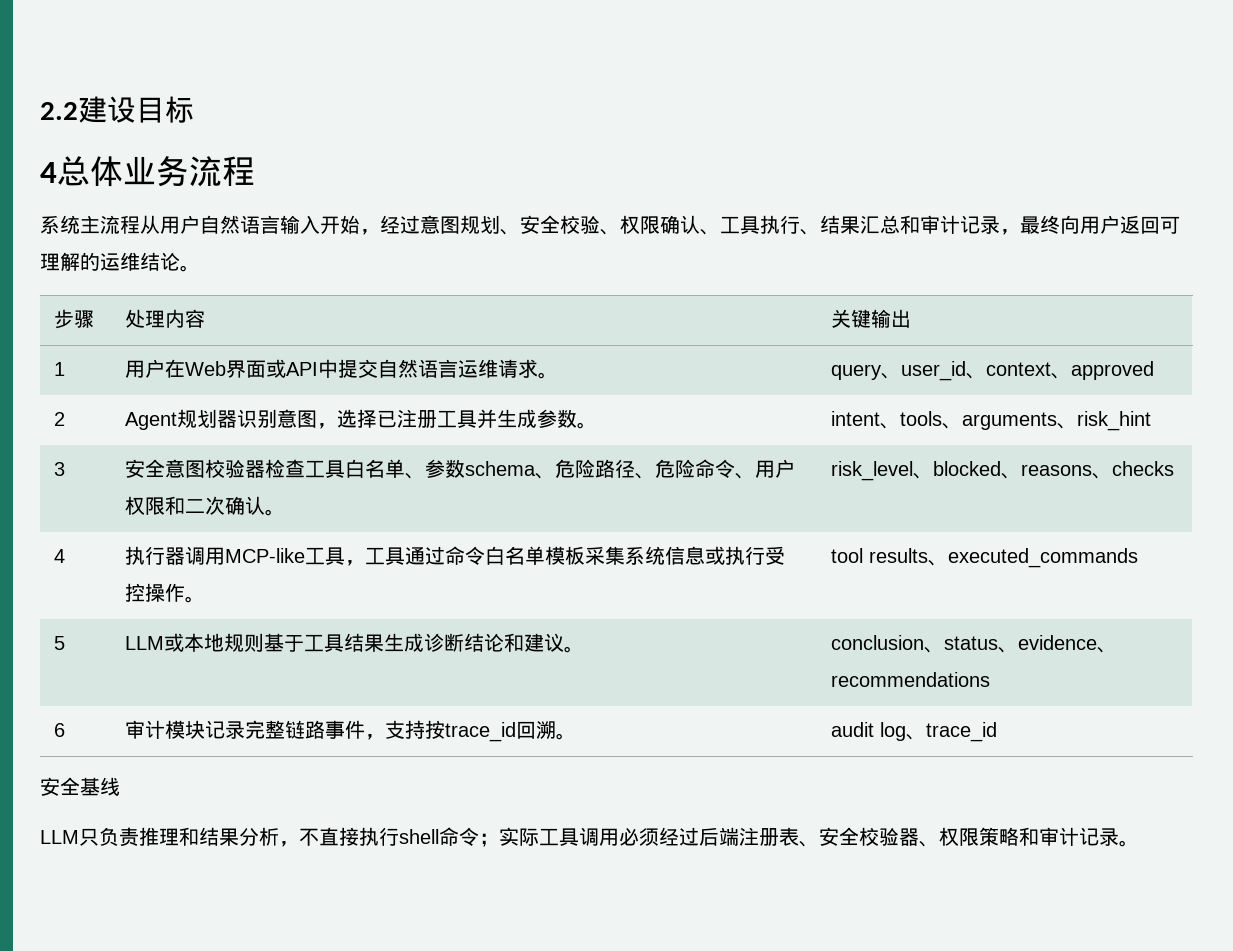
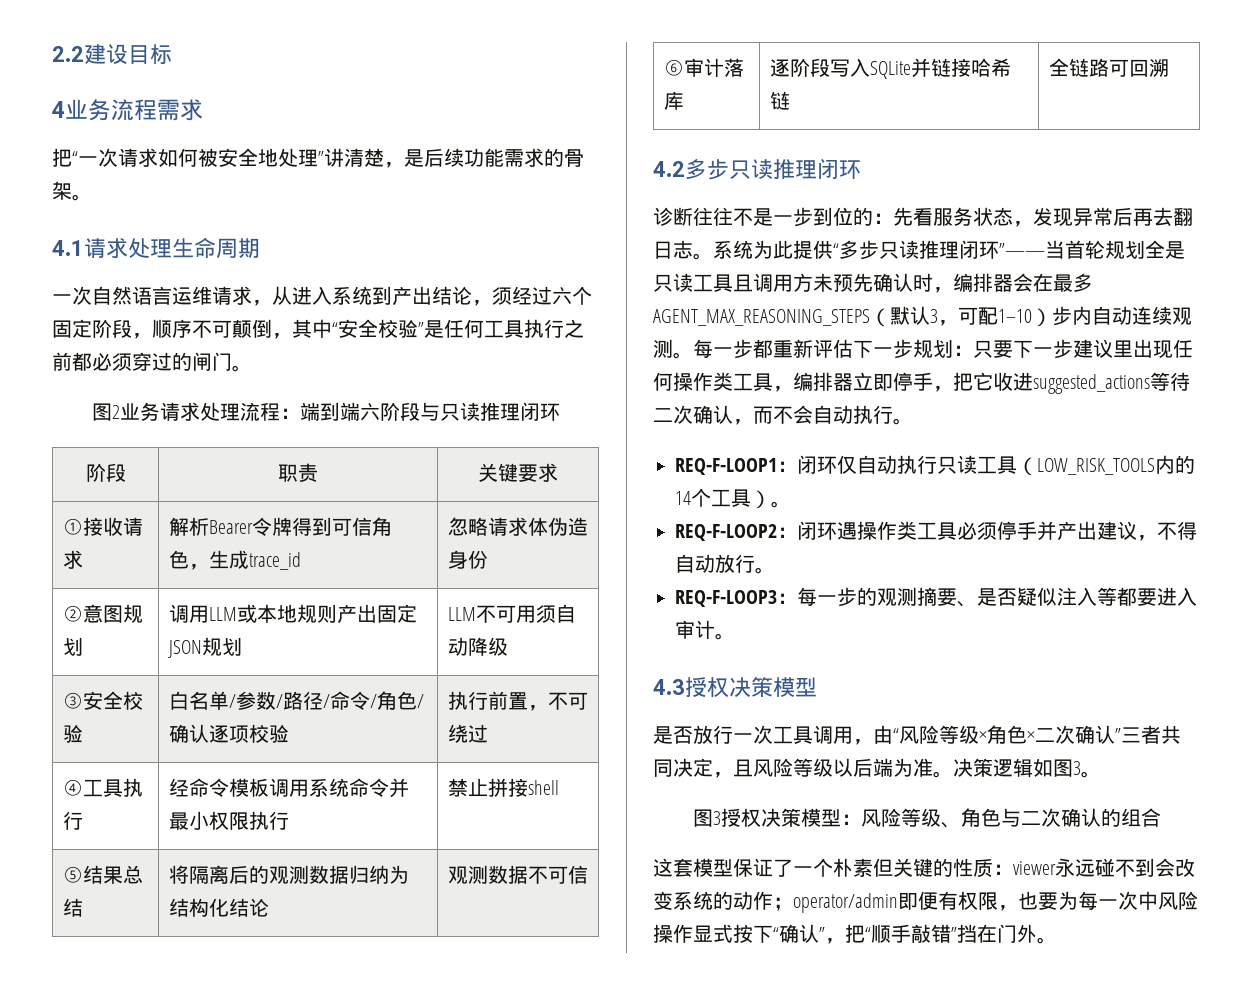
[57,156,123,187] 总体 -> (65, 109) none
[40,215,1180,235] [40,252,200,272] [54,309,95,329] [125,309,206,328] [831,309,912,328] [54,362,66,376] [125,359,559,379] [831,361,1155,381] [54,412,66,426] [125,409,598,430] [831,411,1152,431] [54,462,66,476] [125,459,796,479] [125,496,286,516] [831,461,1175,481] [54,549,66,563] [125,546,786,566] [125,583,206,603] [831,548,1139,568] [54,636,66,650] [125,633,585,653] [831,635,1118,653] [831,672,991,687] [54,723,66,737] [125,720,577,742] [831,722,998,742] [40,777,120,796] [40,827,1119,847] // 系统主流程从用户自然语言输入开始，经过意图规划、安全校验、权限确认、工具执行、结果汇总和审计记录，最终向用户返回可理解的运维结论。 // 步骤 | 处理内容 | 关键输出 // 1 | 用户在Web界面或API中提交自然语言运维请求。 | query、user_id、context、approved // 2 | Agent规划器识别意图，选择已注册工具并生成参数。 | intent、tools、arguments、risk_hint // 3 | 安全意图校验器检查工具白名单、参数schema、危险路径、危险命令、用户权限和二次确认。 | risk_level、blocked、reasons、checks // 4 | 执行器调用MCP-like工具，工具通过命令白名单模板采集系统信息或执行受控操作。 | tool results、executed_commands // 5 | LLM或本地规则基于工具结果生成诊断结论和建议。 | conclusion、status、evidence、recommendations // 6 | 审计模块记录完整链路事件，支持按trace_id回溯。 | audit log、trace_id // 安全基线 // LLM只负责推理和结果分析，不直接执行shell命令；实际工具调用必须经过后端注册表、安全校验器、权限策略和审计记录 -> [157,99,203,121] [52,148,584,168] [52,181,92,201] [52,237,260,259] [52,286,592,306] [52,319,584,339] [52,352,252,372] [91,402,560,421] [85,463,126,482] [278,463,318,483] [478,463,558,482] [62,517,143,536] [62,550,83,569] [168,517,392,536] [168,550,301,570] [447,517,588,536] [447,550,488,569] [62,604,143,623] [62,637,83,656] [168,604,417,623] [167,637,242,658] [447,604,576,623] [447,637,508,656] [62,691,143,710] [62,725,83,743] [168,691,424,710] [168,724,289,743] [447,691,588,711] [447,724,488,743] [62,778,143,797] [62,811,83,830] [168,778,409,798] [168,811,289,830] [447,778,559,797] [62,865,143,884] [62,898,83,917] [168,865,409,884] [168,898,269,917] [447,865,588,884] [663,58,744,77] [663,91,684,110] [769,58,1011,79] [769,91,790,110] [1048,58,1169,77] [653,158,861,180] [653,207,1193,227] [653,240,1185,260] [653,273,1093,293] [653,306,1192,327] [653,339,1193,359] [653,372,1190,394] [653,405,913,425] [675,455,1195,476] [675,488,791,509] [675,521,1197,541] [675,554,775,574] [675,587,1197,607] [675,620,735,640] [653,677,817,698] [653,725,1181,745] [653,758,1101,778] [692,808,1161,828] [653,858,1195,877] [653,891,1198,913] [653,924,1037,944] 需求 // 把“一次请求如何被安全地处理”讲清楚，是后续功能需求的骨架。 // 4.1请求处理生命周期 // 一次自然语言运维请求，从进入系统到产出结论，须经过六个固定阶段，顺序不可颠倒，其中“安全校验”是任何工具执行之前都必须穿过的闸门。 // 图2业务请求处理流程：端到端六阶段与只读推理闭环 // 阶段 | 职责 | 关键要求 // ①接收请求 | 解析Bearer令牌得到可信角色，生成trace_id | 忽略请求体伪造身份 // ②意图规划 | 调用LLM或本地规则产出固定JSON规划 | LLM不可用须自动降级 // ③安全校验 | 白名单/参数/路径/命令/角色/确认逐项校验 | 执行前置，不可绕过 // ④工具执行 | 经命令模板调用系统命令并最小权限执行 | 禁止拼接shell // ⑤结果总结 | 将隔离后的观测数据归纳为结构化结论 | 观测数据不可信 // ⑥审计落库 | 逐阶段写入SQLite并链接哈希链 | 全链路可回溯 // 4.2多步只读推理闭环 // 诊断往往不是一步到位的：先看服务状态，发现异常后再去翻日志。系统为此提供“多步只读推理闭环”——当首轮规划全是只读工具且调用方未预先确认时，编排器会在最多AGENT_MAX_REASONING_STEPS（默认3，可配1–10）步内自动连续观测。每一步都重新评估下一步规划：只要下一步建议里出现任何操作类工具，编排器立即停手，把它收进suggested_actions等待二次确认，而不会自动执行。 // REQ-F-LOOP1：闭环仅自动执行只读工具（LOW_RISK_TOOLS内的14个工具）。 // REQ-F-LOOP2：闭环遇操作类工具必须停手并产出建议，不得自动放行。 // REQ-F-LOOP3：每一步的观测摘要、是否疑似注入等都要进入审计。 // 4.3授权决策模型 // 是否放行一次工具调用，由“风险等级×角色×二次确认”三者共同决定，且风险等级以后端为准。决策逻辑如图3。 // 图3授权决策模型：风险等级、角色与二次确认的组合 // 这套模型保证了一个朴素但关键的性质：viewer永远碰不到会改变系统的动作；operator/admin即便有权限，也要为每一次中风险操作显式按下“确认”，把“顺手敲错”挡在门外

